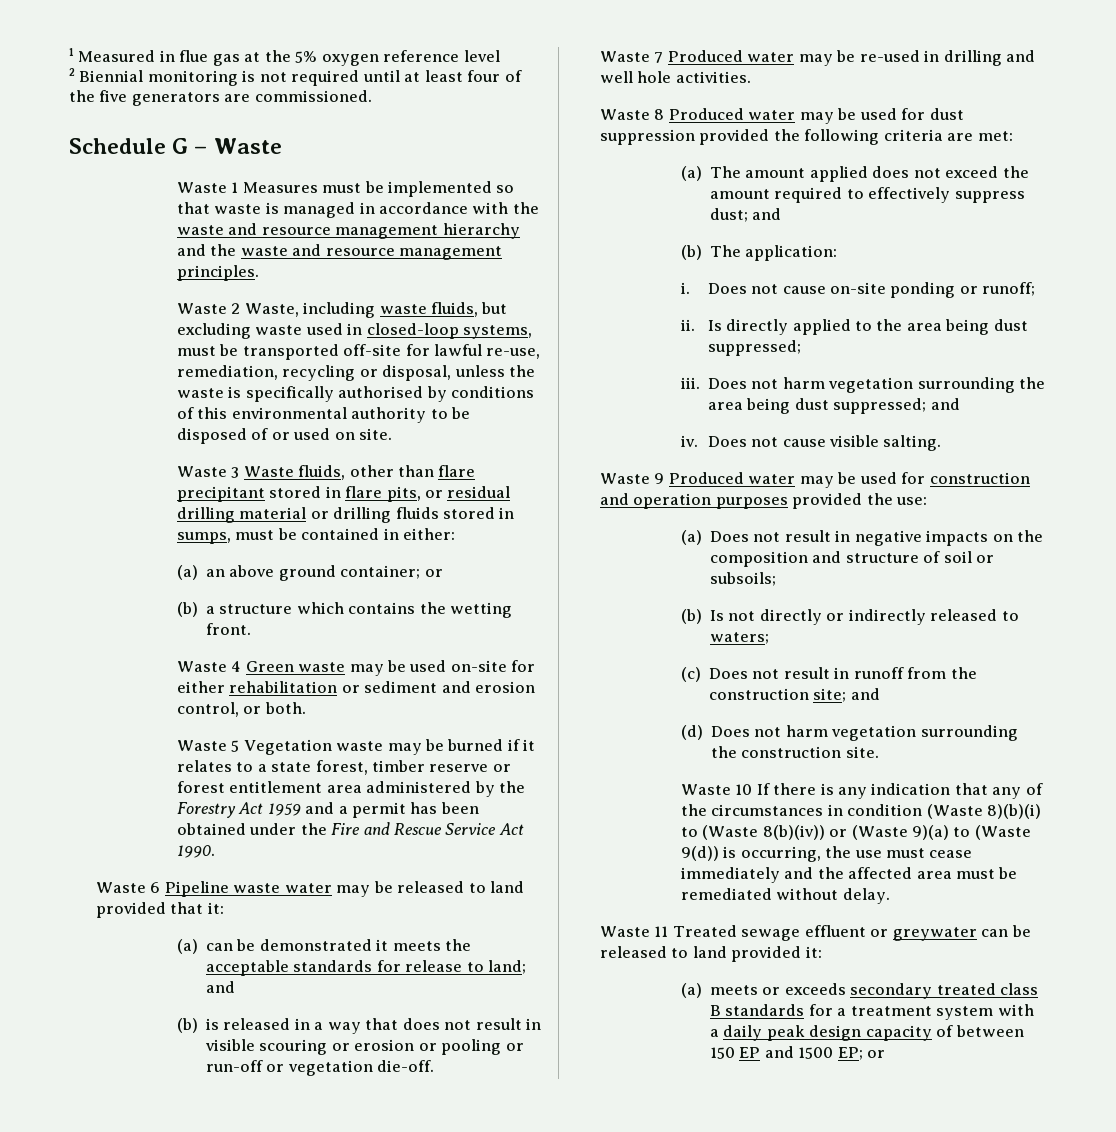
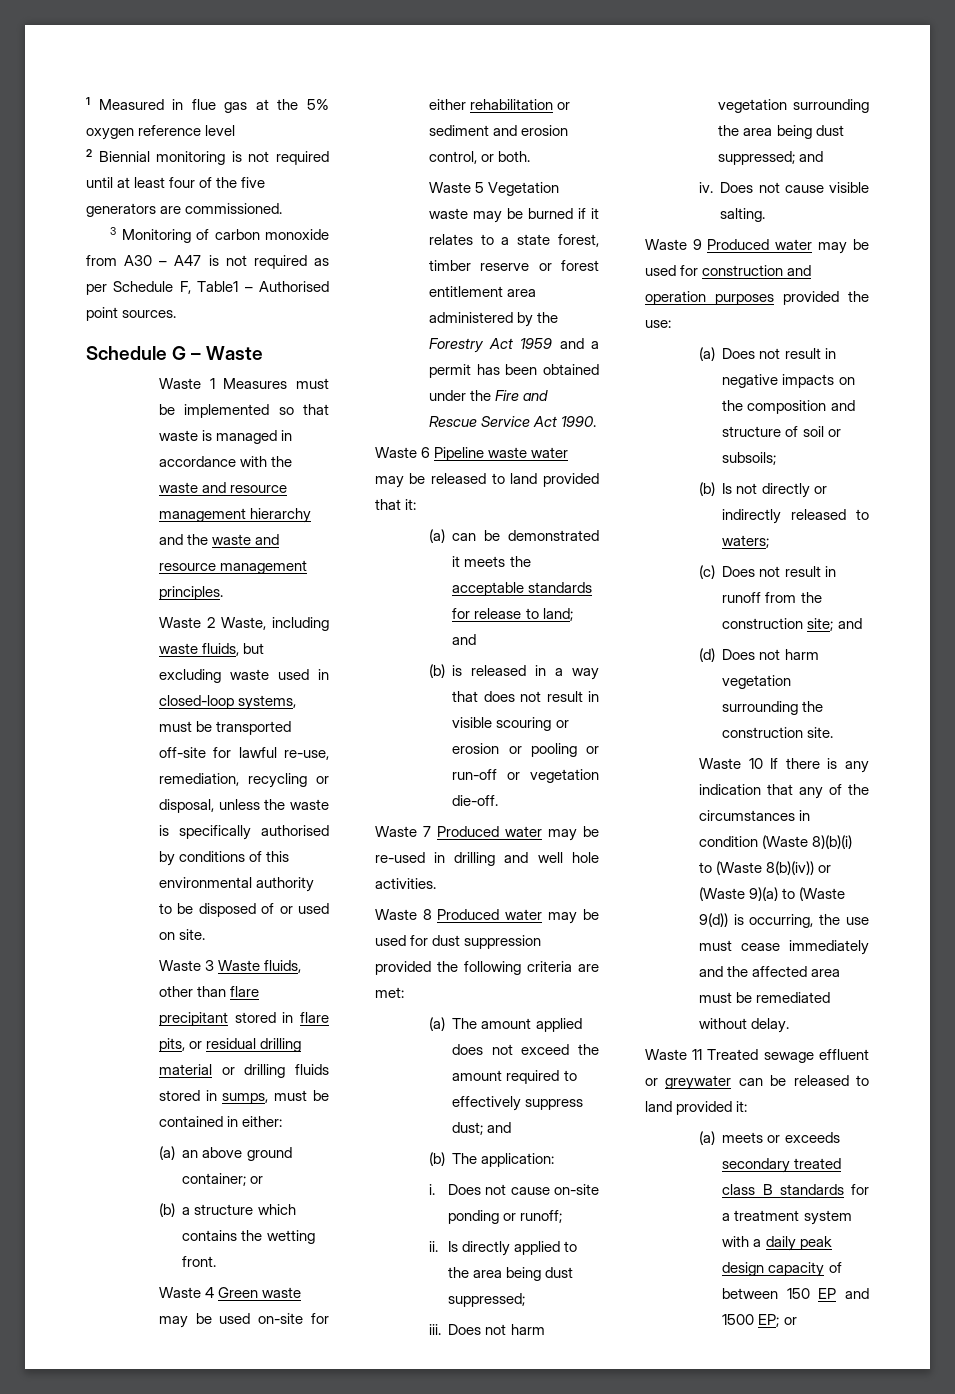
(372, 96) none -> [110,227,329,243] [86,255,329,269] [86,281,329,295] [86,307,177,321] // 3 Monitoring of carbon monoxide from A30 – A47 is not required as per Schedule F, Table1 – Authorised point sources.

